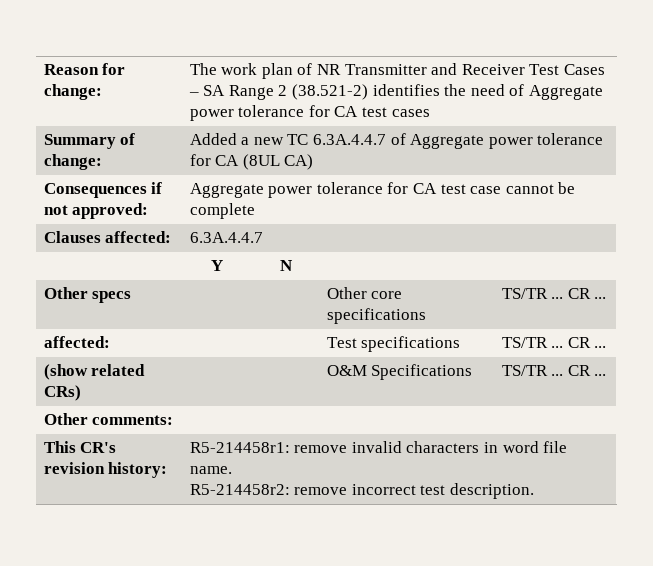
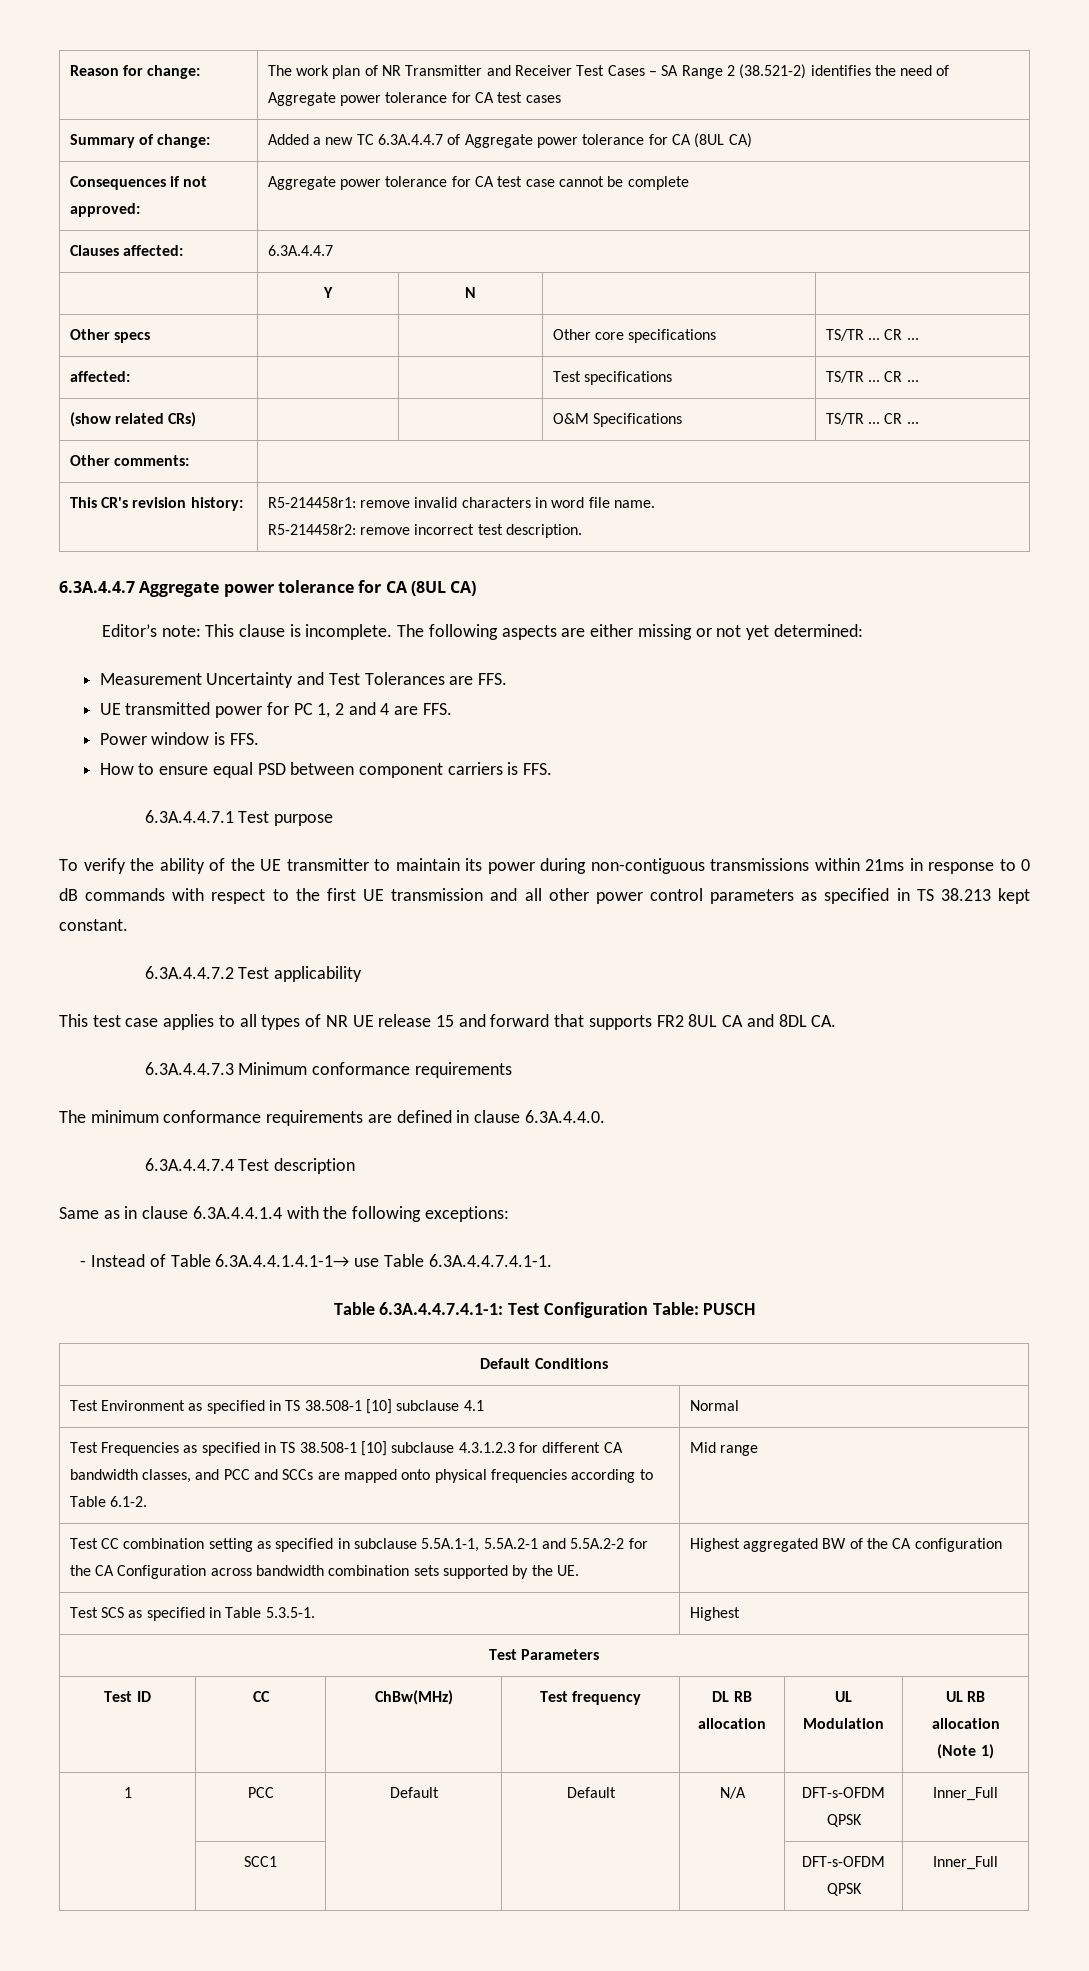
(534, 491) none -> [59,580,477,597] [101,624,863,640] [99,672,508,688] [99,702,452,718] [99,732,259,745] [99,762,553,778] [144,810,334,826] [59,858,1030,874] [59,888,1030,904] [59,919,128,931] [144,966,363,982] [59,1014,837,1030] [144,1062,512,1078] [59,1110,605,1126] [144,1158,356,1174] [59,1206,509,1222] [80,1254,552,1267] [333,1302,756,1318] [480,1358,608,1369] [69,1399,484,1414] [689,1400,739,1411] [69,1441,623,1456] [69,1469,653,1483] [69,1496,148,1507] [689,1442,759,1456] [69,1538,648,1552] [69,1565,579,1579] [689,1538,1002,1552] [69,1607,315,1621] [689,1607,740,1621] [488,1649,600,1660] [104,1691,151,1702] [252,1691,270,1702] [374,1690,453,1705] [539,1691,642,1705] [712,1691,752,1702] [698,1718,767,1729] [835,1691,853,1702] [803,1718,885,1729] [945,1691,986,1702] [931,1718,1000,1729] [937,1744,994,1759] [123,1787,132,1798] [247,1787,274,1798] [389,1787,439,1798] [566,1787,616,1798] [719,1787,746,1799] [802,1787,886,1798] [826,1814,862,1827] [933,1787,999,1801] [244,1856,277,1867] [802,1856,886,1867] [826,1883,862,1896] [933,1856,999,1870] // 6.3A.4.4.7 Aggregate power tolerance for CA (8UL CA) // Editor’s note: This clause is incomplete. The following aspects are either missing or not yet determined: // Measurement Uncertainty and Test Tolerances are FFS. // UE transmitted power for PC 1, 2 and 4 are FFS. // Power window is FFS. // How to ensure equal PSD between component carriers is FFS. // 6.3A.4.4.7.1 Test purpose // To verify the ability of the UE transmitter to maintain its power during non-contiguous transmissions within 21ms in response to 0 dB commands with respect to the first UE transmission and all other power control parameters as specified in TS 38.213 kept constant. // 6.3A.4.4.7.2 Test applicability // This test case applies to all types of NR UE release 15 and forward that supports FR2 8UL CA and 8DL CA. // 6.3A.4.4.7.3 Minimum conformance requirements // The minimum conformance requirements are defined in clause 6.3A.4.4.0. // 6.3A.4.4.7.4 Test description // Same as in clause 6.3A.4.4.1.4 with the following exceptions: // - Instead of Table 6.3A.4.4.1.4.1-1→ use Table 6.3A.4.4.7.4.1-1. // Table 6.3A.4.4.7.4.1-1: Test Configuration Table: PUSCH // Default Conditions // Test Environment as specified in TS 38.508-1 [10] subclause 4.1 | Normal // Test Frequencies as specified in TS 38.508-1 [10] subclause 4.3.1.2.3 for different CA bandwidth classes, and PCC and SCCs are mapped onto physical frequencies according to Table 6.1-2. | Mid range // Test CC combination setting as specified in subclause 5.5A.1-1, 5.5A.2-1 and 5.5A.2-2 for the CA Configuration across bandwidth combination sets supported by the UE. | Highest aggregated BW of the CA configuration // Test SCS as specified in Table 5.3.5-1. | Highest // Test Parameters // Test ID | CC | ChBw(MHz) | Test frequency | DL RB allocation | UL Modulation | UL RB allocation (Note 1) // 1 | PCC | Default | Default | N/A | DFT-s-OFDM QPSK | Inner_Full // | SCC1 | | | | DFT-s-OFDM QPSK | Inner_Full

